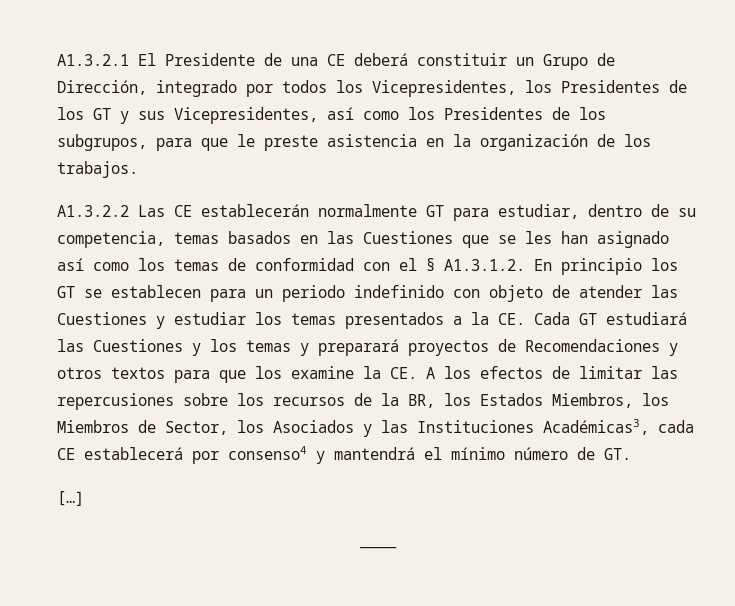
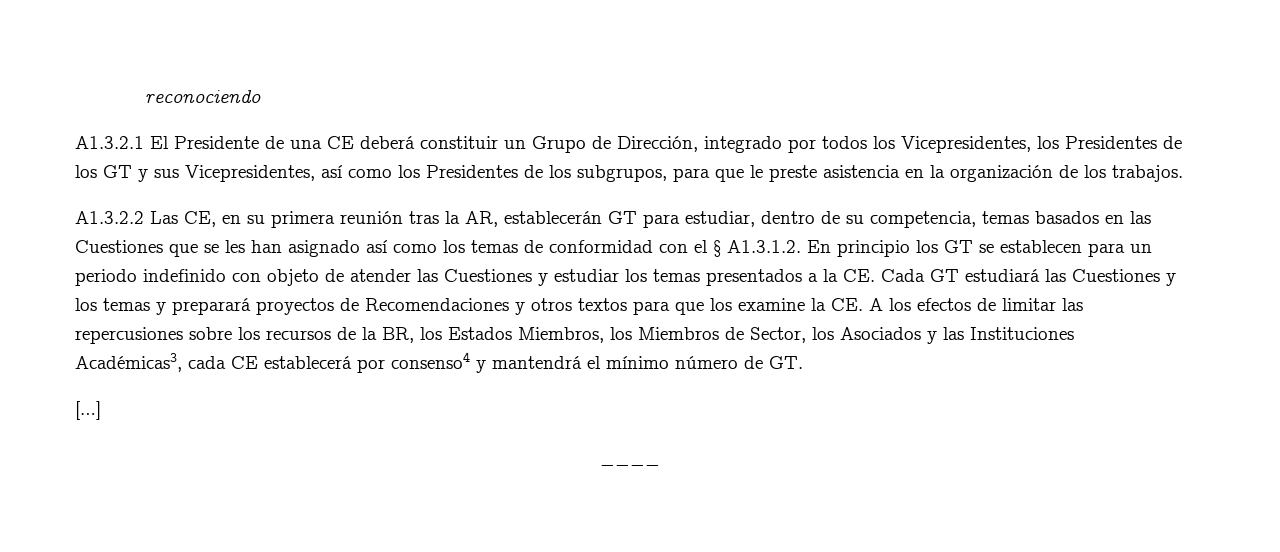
(57, 60) none -> [145,90,262,103] reconociendo //
[174,204,417,217] CE establecerán normalmente -> [184,211,602,228] CE, en su primera reunión tras la AR, establecerán

